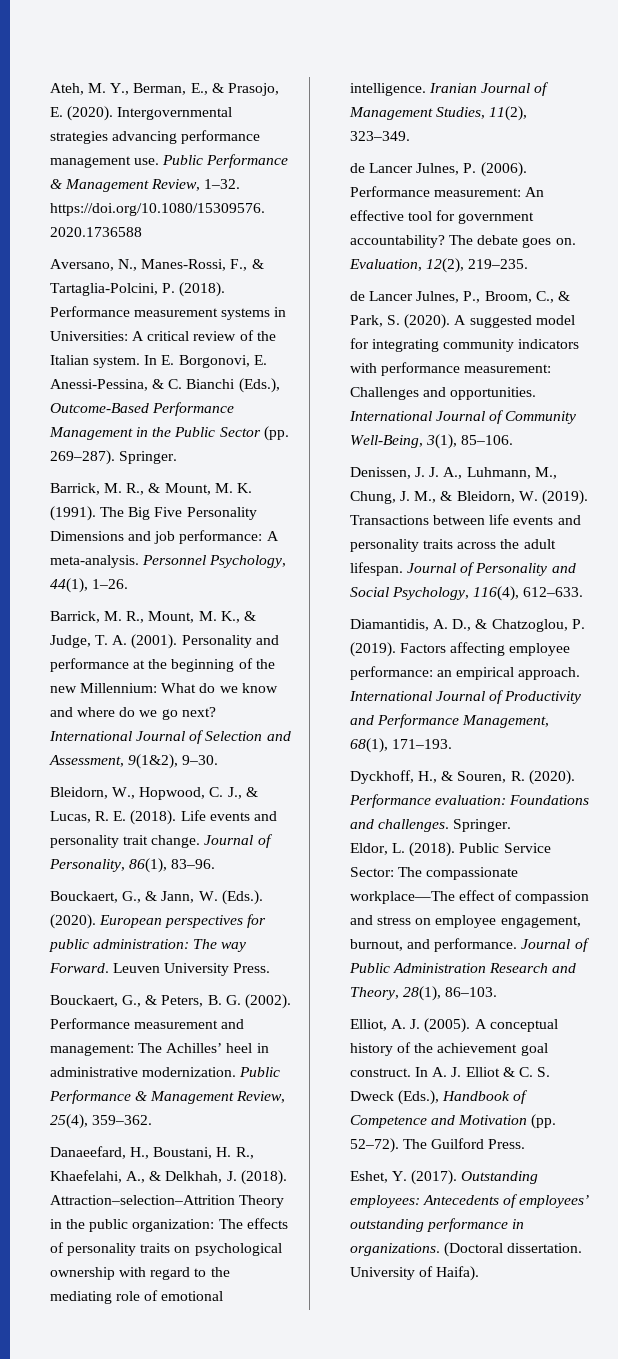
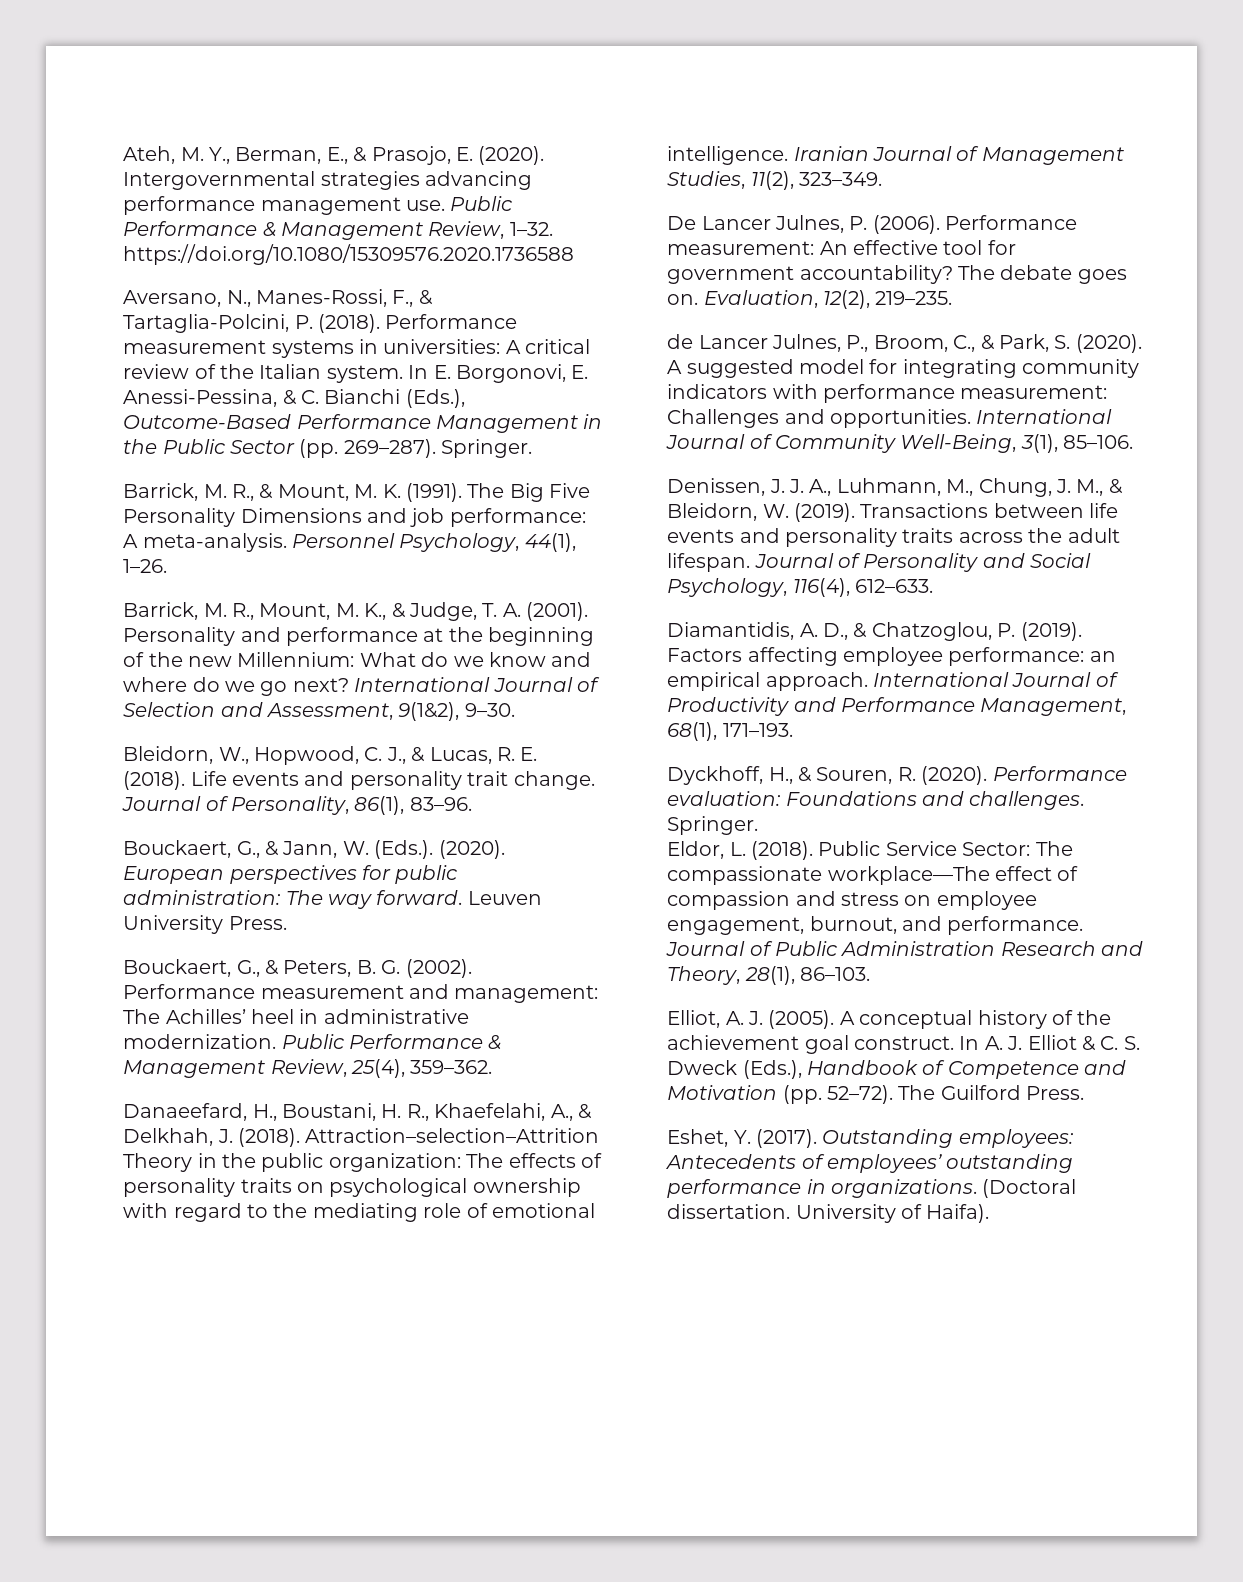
[49,331,128,341] Universities: -> [383,339,501,354] universities:
[48,963,109,973] Forward. -> [376,890,463,905] forward.
[349,163,365,173] de -> [667,216,697,230] De

